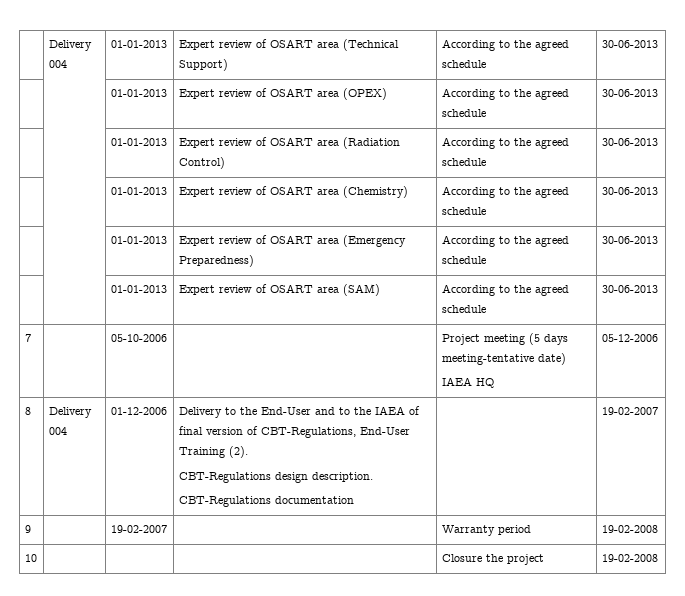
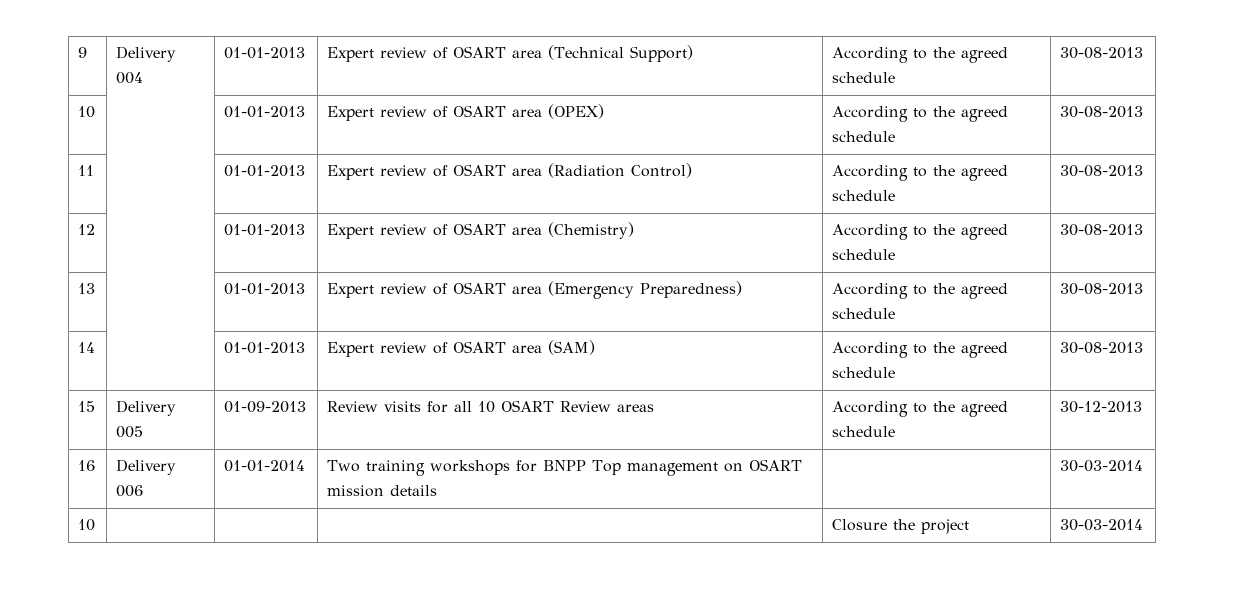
(48, 45) none -> [78,47,88,58] 9
[601,40,658,48] 30-06-2013 // -> [1060,47,1144,59] [78,106,96,118] 30-08-2013 // 10
[601,89,658,97] 30-06-2013 // -> [1060,106,1144,118] [78,165,95,176] 30-08-2013 // 11
[601,138,658,146] 30-06-2013 // -> [1060,165,1144,177] [78,224,96,235] 30-08-2013 // 12
[601,187,658,195] 30-06-2013 // -> [1060,224,1144,236] [78,283,96,294] 30-08-2013 // 13
[601,236,658,244] 30-06-2013 // -> [1060,283,1144,295] [78,342,96,353] 30-08-2013 // 14
[601,285,658,293] [24,334,31,342] [110,334,167,342] [441,333,568,345] [441,353,566,365] [441,377,494,388] [601,334,658,342] [24,407,31,415] [48,407,92,418] [48,427,67,435] [110,407,167,415] [178,406,420,418] [178,426,410,438] [178,446,248,458] [178,472,373,483] [178,496,354,507] [601,407,658,415] [24,525,31,533] [110,525,167,533] [441,525,531,536] [601,525,658,533] 30-06-2013 // 7 | | 05-10-2006 | | Project meeting (5 days meeting-tentative date) // IAEA HQ | 05-12-2006 // 8 | Delivery 004 | 01-12-2006 | Delivery to the End-User and to the IAEA of final version of CBT-Regulations, End-User Training (2). // CBT-Regulations design description. // CBT-Regulations documentation | | 19-02-2007 // 9 | | 19-02-2007 | | Warranty period | 19-02-2008 -> [1060,342,1144,354] [78,401,96,412] [116,400,177,416] [116,426,144,438] [224,401,307,413] [327,400,655,413] [832,401,1009,417] [832,426,896,437] [1060,401,1143,413] [78,460,96,471] [116,459,177,475] [116,485,144,497] [224,460,306,472] [327,459,803,476] [327,485,438,497] [1060,460,1144,472] 30-08-2013 // 15 | Delivery 005 | 01-09-2013 | Review visits for all 10 OSART Review areas | According to the agreed schedule | 30-12-2013 // 16 | Delivery 006 | 01-01-2014 | Two training workshops for BNPP Top management on OSART mission details | | 30-03-2014
[601,554,658,562] 19-02-2008 -> [1060,519,1144,531] 30-03-2014

